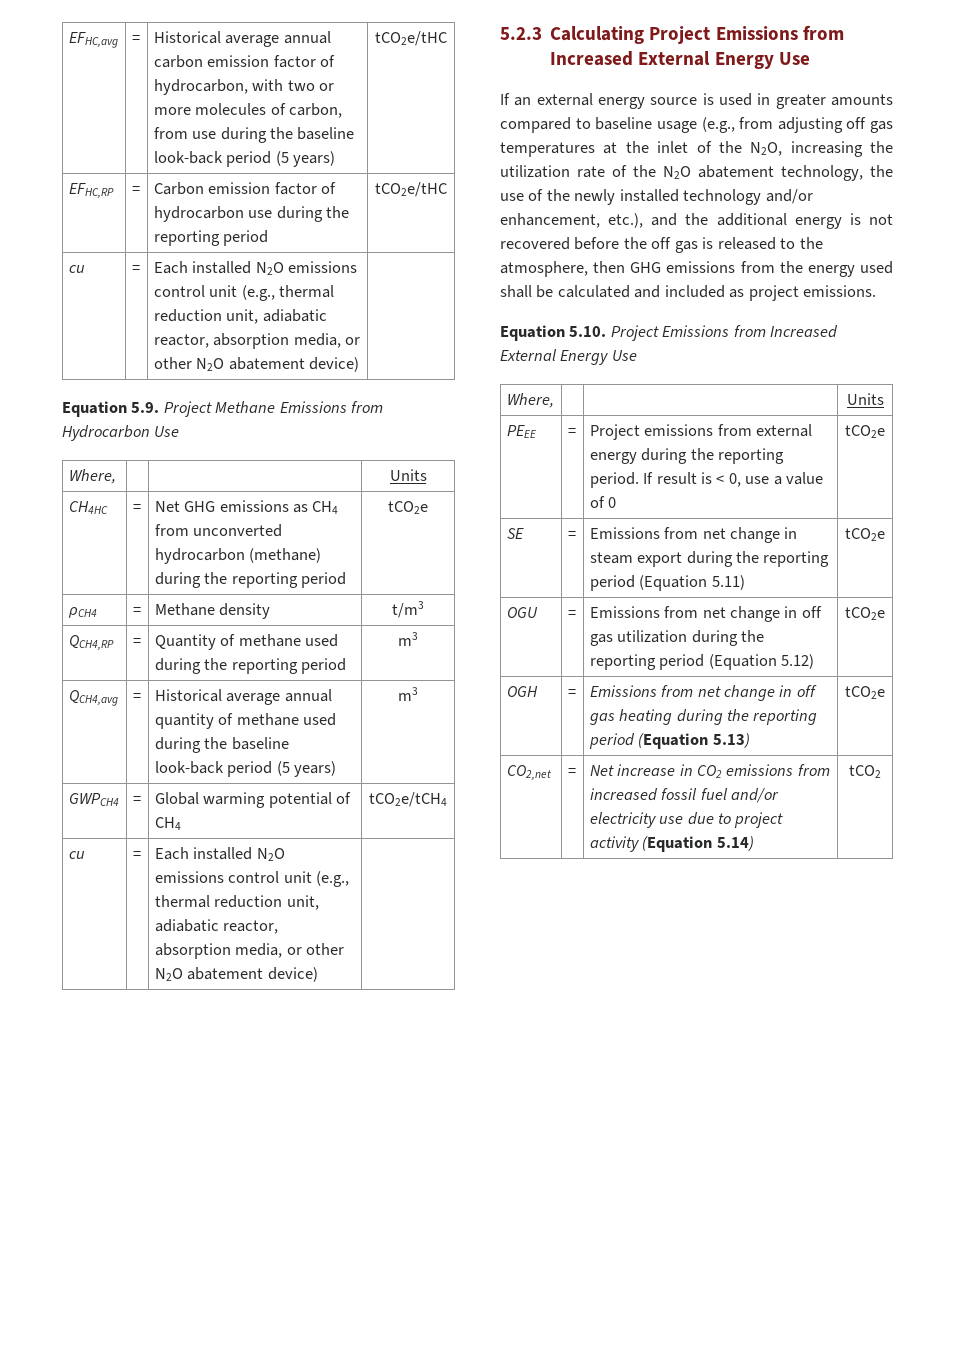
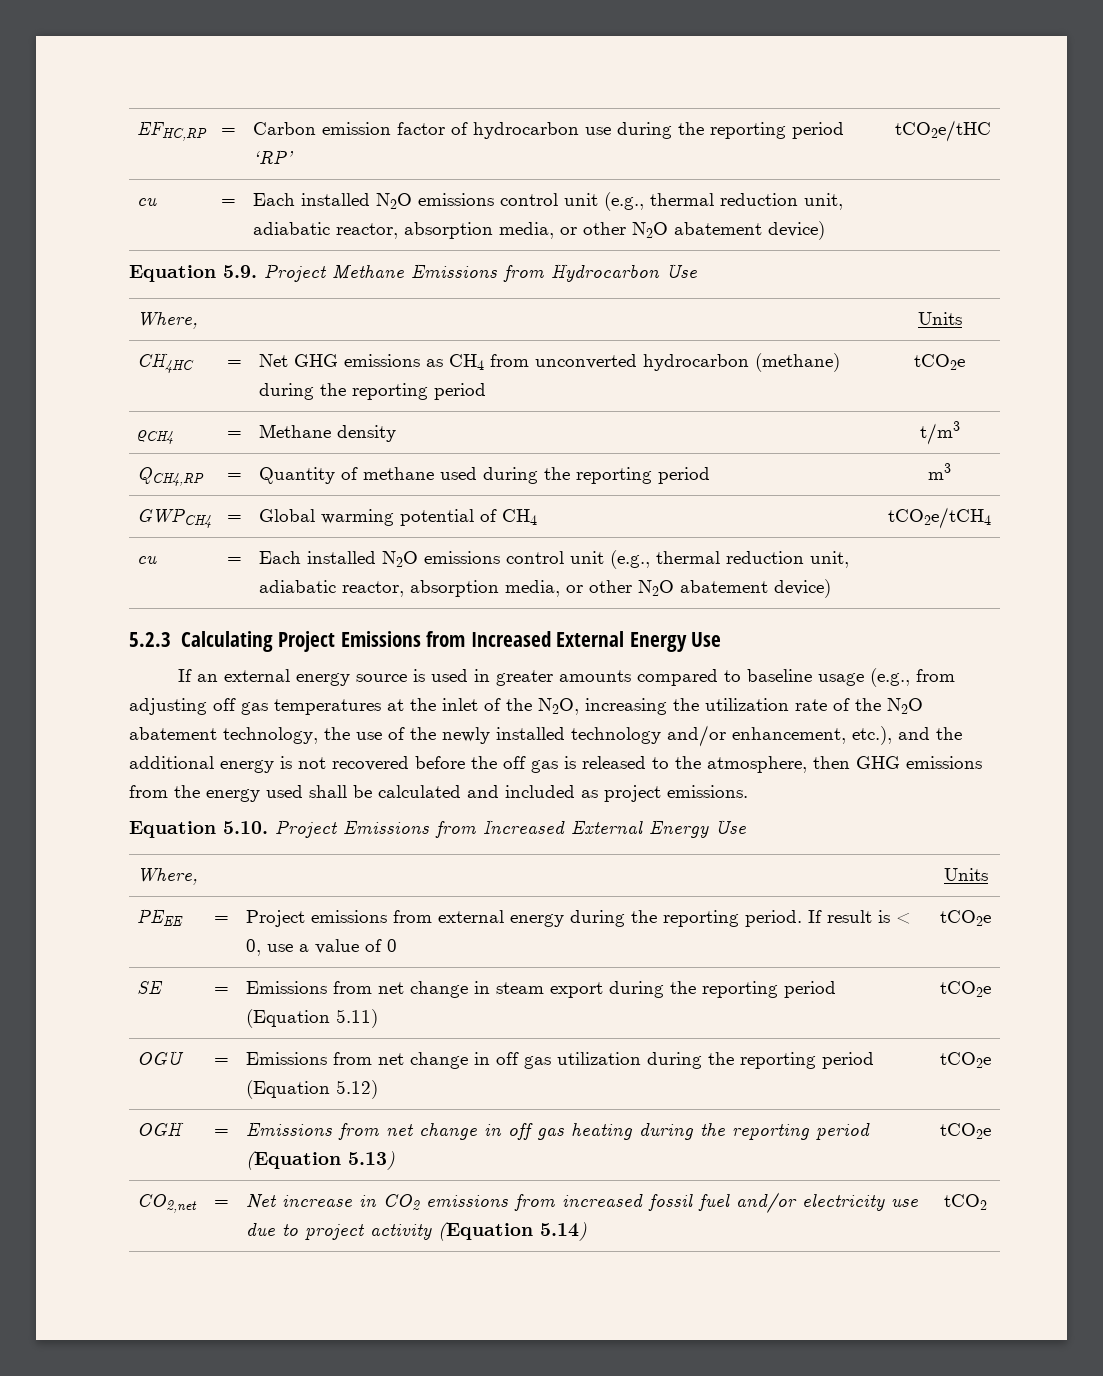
[68,32,118,48] [131,35,140,43] [153,31,331,47] [153,55,336,68] [153,79,335,95] [153,103,343,118] [153,127,355,143] [153,151,336,167] [375,31,447,46] EFHC,avg | = | Historical average annual carbon emission factor of hydrocarbon, with two or more molecules of carbon, from use during the baseline look-back period (5 years) | tCO2e/tHC // -> (136, 131) none
(269, 238) none -> [252,150,294,164] ‘RP’
[68,690,118,706] [132,693,141,701] [154,689,332,705] [154,713,337,729] [154,737,289,753] [154,761,337,777] [398,687,418,701] // QCH4,avg | = | Historical average annual quantity of methane used during the baseline look-back period (5 years) | m3 -> (951, 471) none

